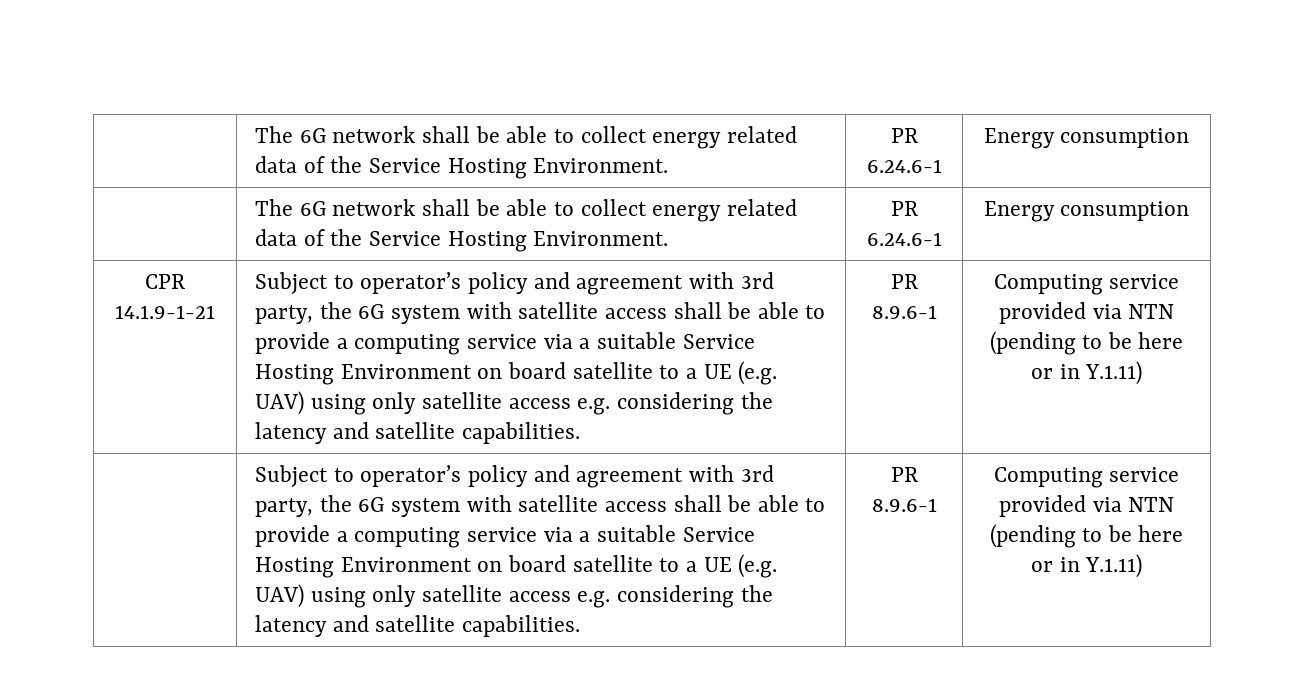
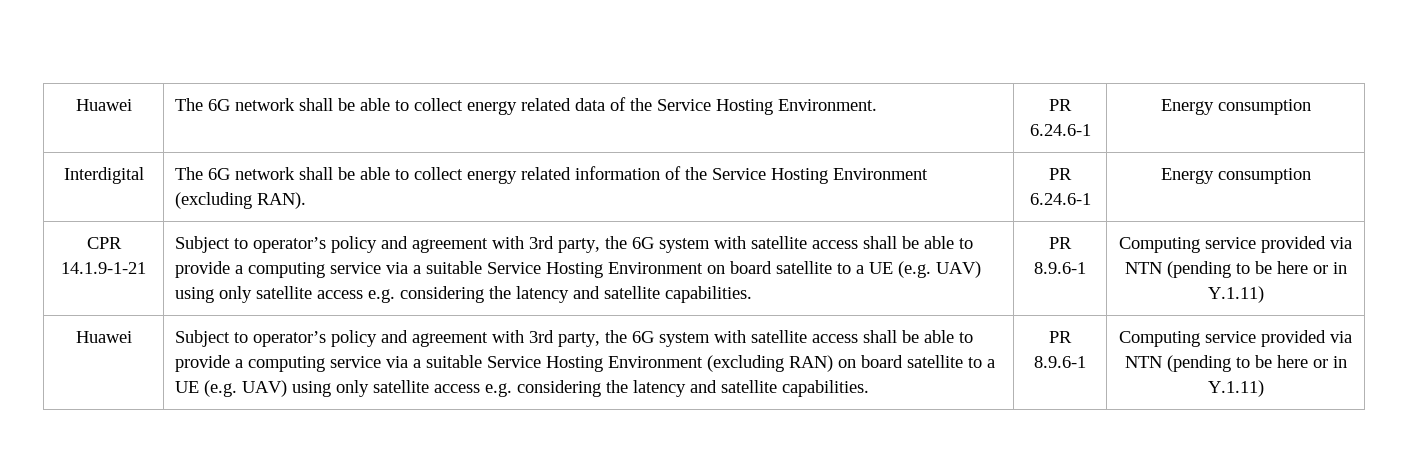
(255, 134) none -> [75,99,132,111] Huawei
(1190, 138) none -> [63,167,144,184] Interdigital
[255,229,669,252] data of the Service Hosting Environment. -> [574,166,928,184] [174,192,306,209] information of the Service Hosting Environment (excluding RAN).
(1143, 373) none -> [75,331,132,343] Huawei
(472, 564) none -> [706,355,833,372] (excluding RAN)

